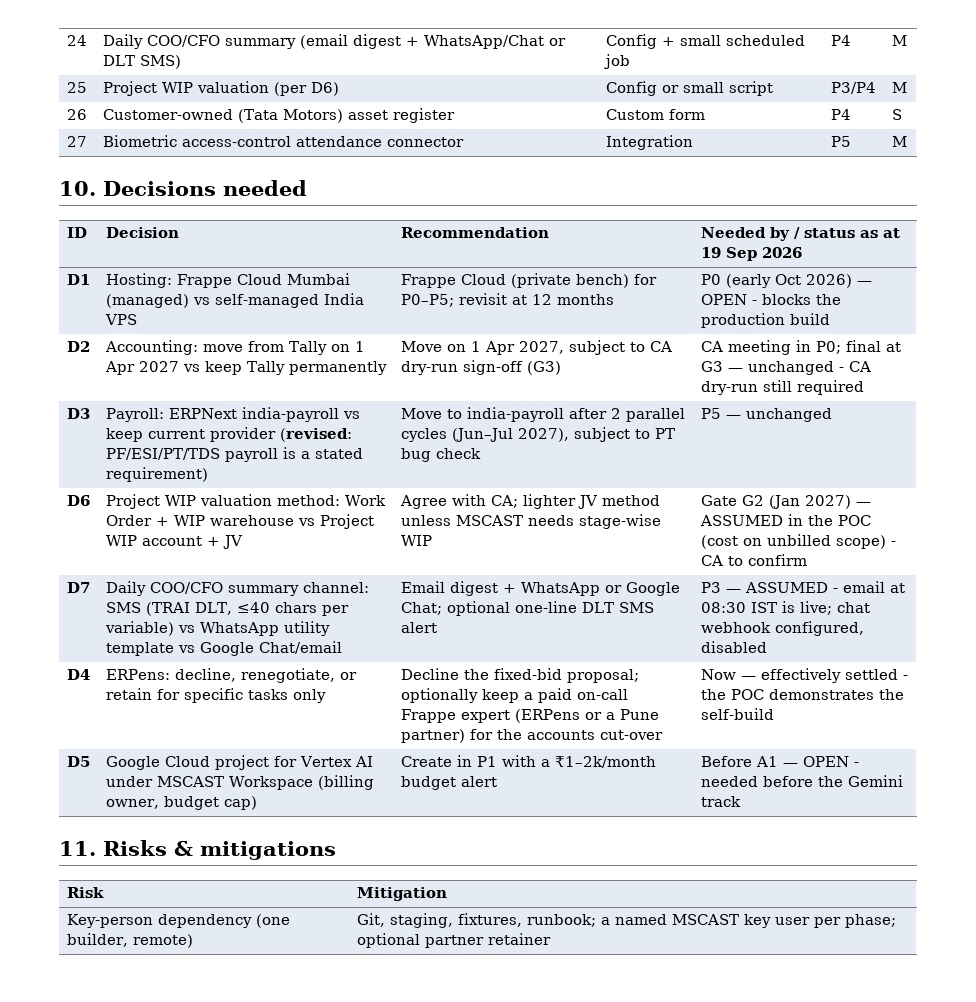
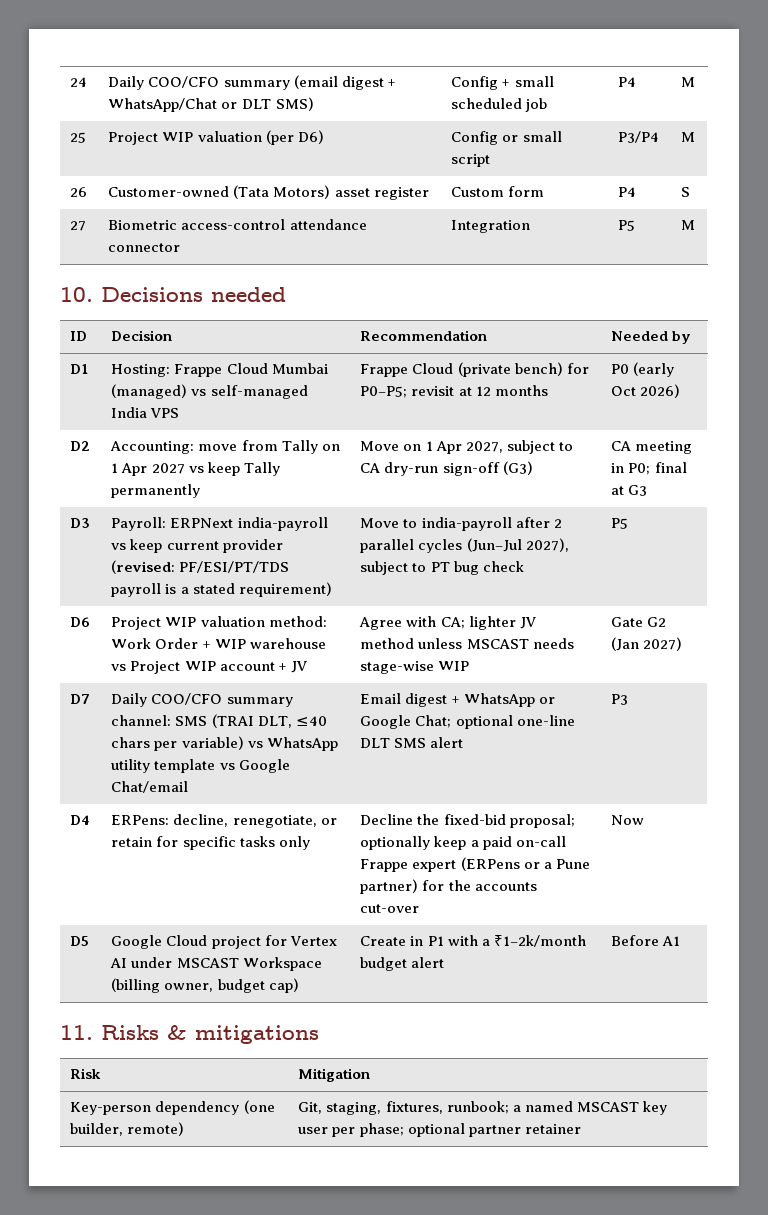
[793,227,900,239] [700,247,802,261] / status as at 19 Sep 2026 -> (692, 337) none
[856,281,872,285] [700,294,841,305] [700,313,830,328] — OPEN - blocks the production build -> (681, 391) none
[727,361,871,375] [700,380,864,395] — unchanged - CA dry-run still required -> (648, 490) none
[725,408,832,422] — unchanged -> (629, 523) none
[855,502,871,506] [699,514,871,526] [700,534,896,549] [700,554,807,566] — ASSUMED in the POC (cost on unbilled scope) - CA to confirm -> (683, 644) none
[725,581,905,593] [700,601,870,615] [700,621,864,636] [700,641,767,653] — ASSUMED - email at 08:30 IST is live; chat webhook configured, disabled -> (629, 699) none
[740,668,908,683] [700,689,904,700] [700,708,774,720] — effectively settled - the POC demonstrates the self-build -> (645, 820) none
[782,756,859,767] [700,775,903,787] [700,796,741,807] — OPEN - needed before the Gemini track -> (681, 941) none

